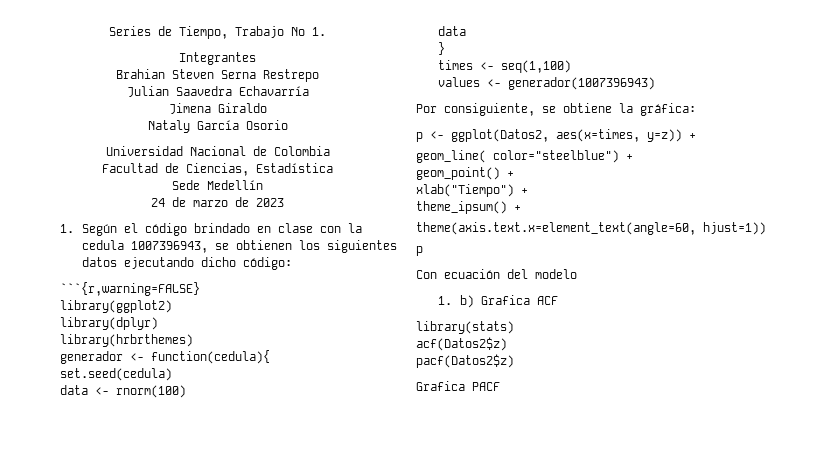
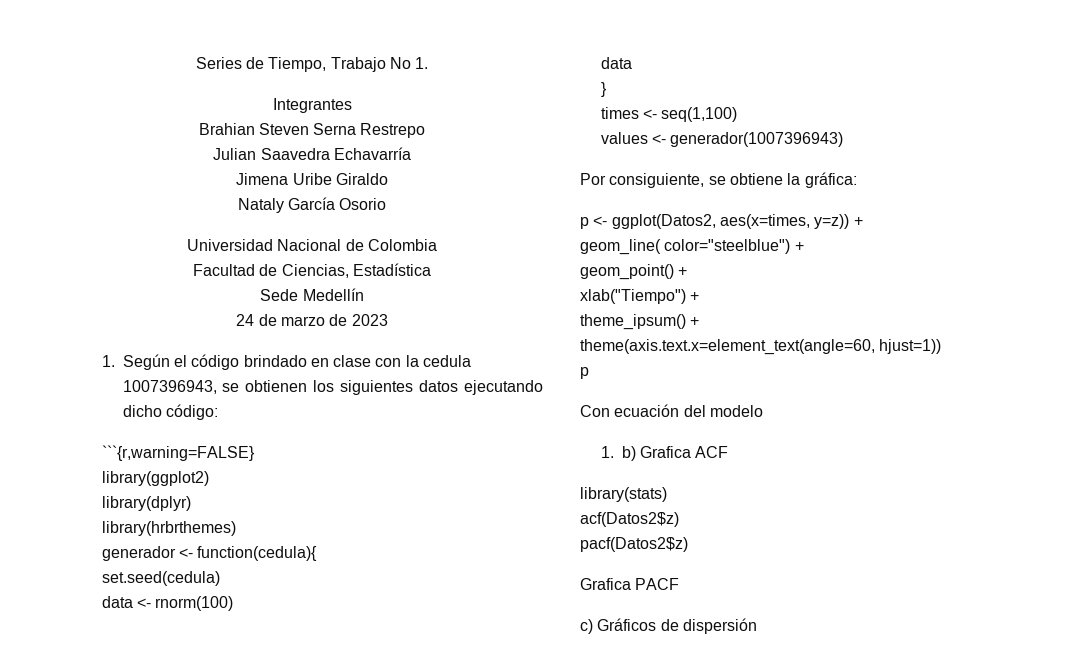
(211, 108) none -> [292,173,332,185] Uribe
(500, 386) none -> [580,618,757,634] // c) Gráficos de dispersión

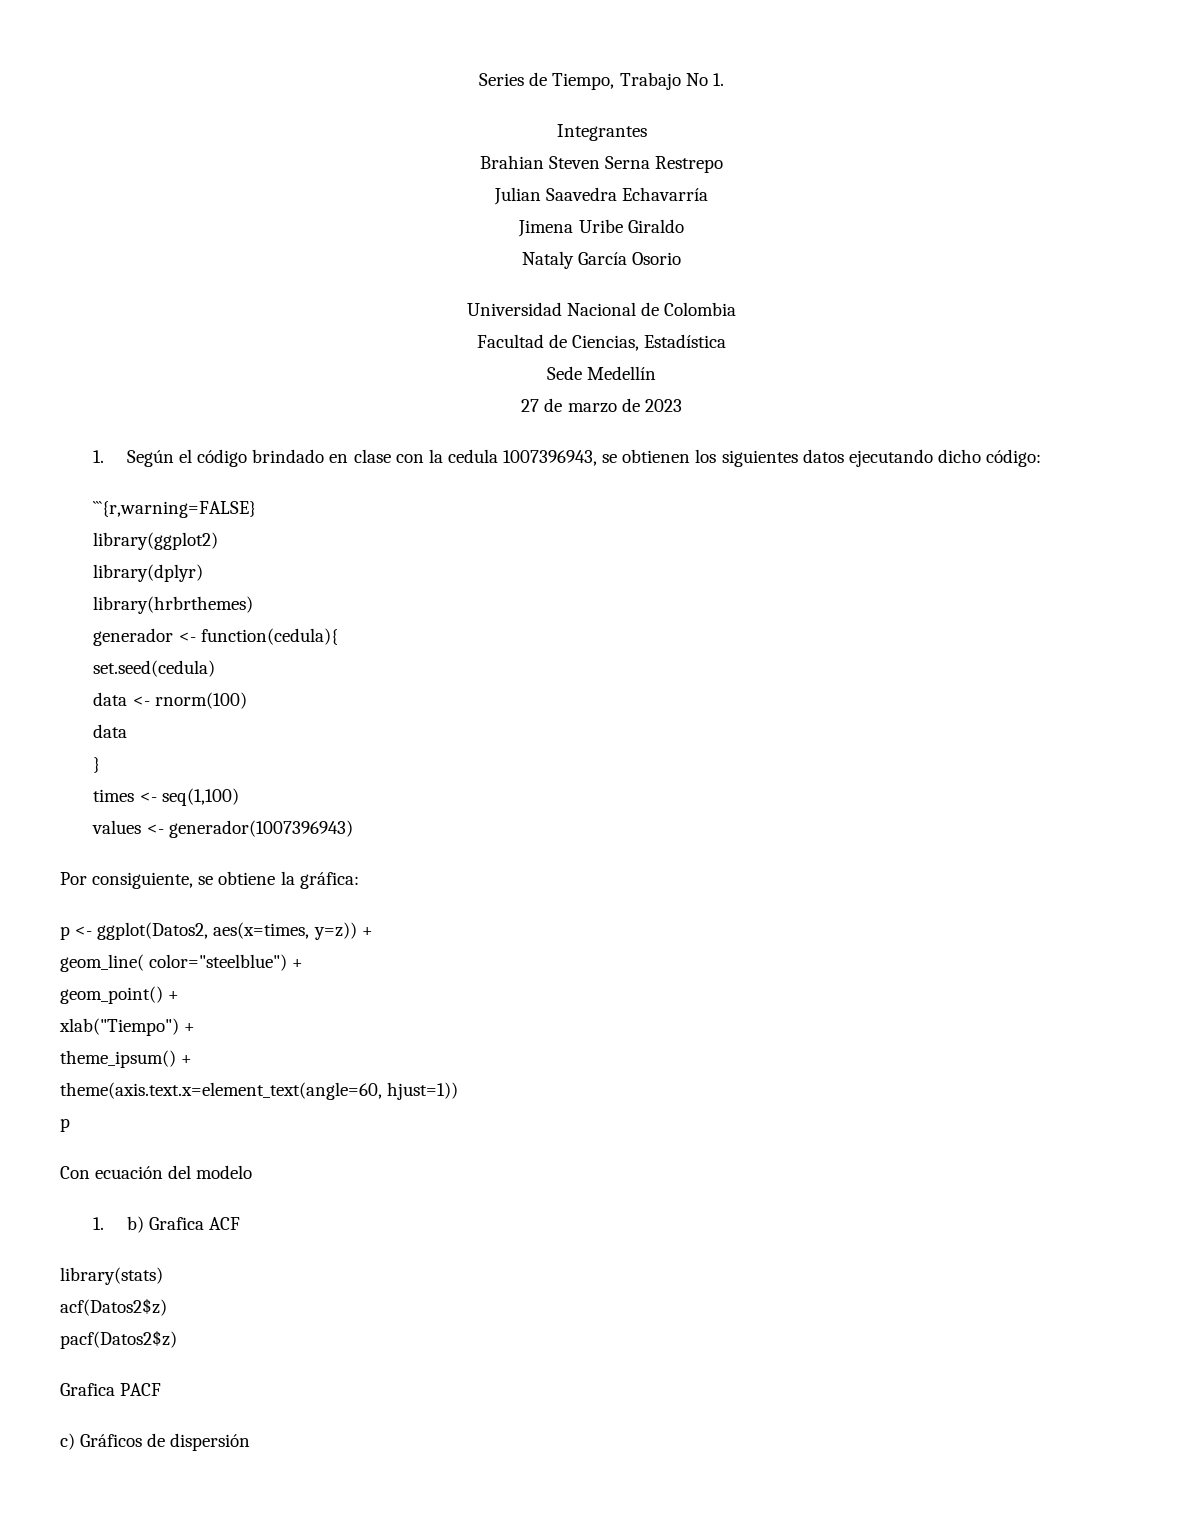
[236,314,255,326] 24 -> [521,399,540,412] 27

